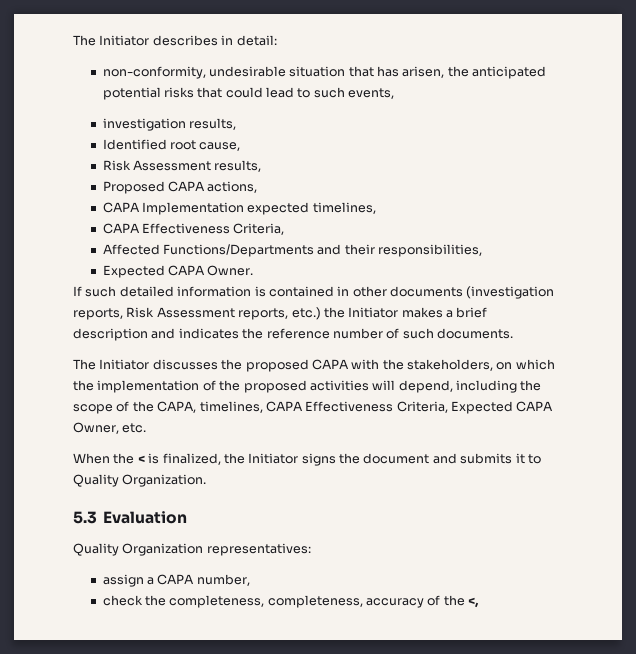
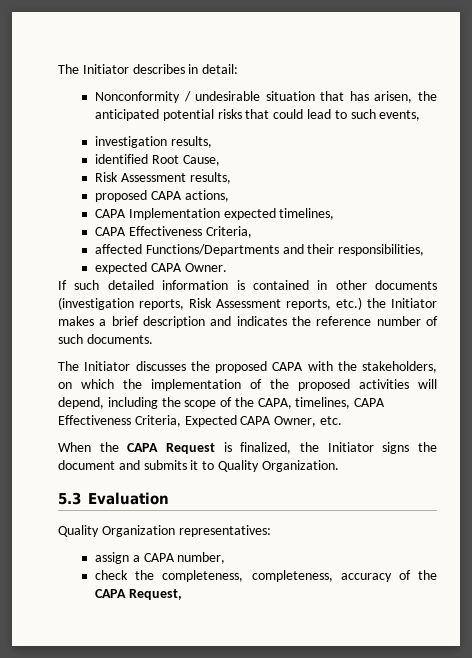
[102,66,206,79] non-conformity, -> [95,91,191,103] Nonconformity /
[102,139,241,151] Identified root cause, -> [95,154,220,166] identified Root Cause,
[102,181,165,194] Proposed -> [95,190,148,202] proposed
[102,244,160,255] Affected -> [95,244,143,254] affected
[102,265,165,278] Expected -> [95,262,148,274] expected
[137,455,145,463] < -> [127,443,215,454] CAPA Request
[468,597,480,608] <, -> [95,589,182,600] CAPA Request,

